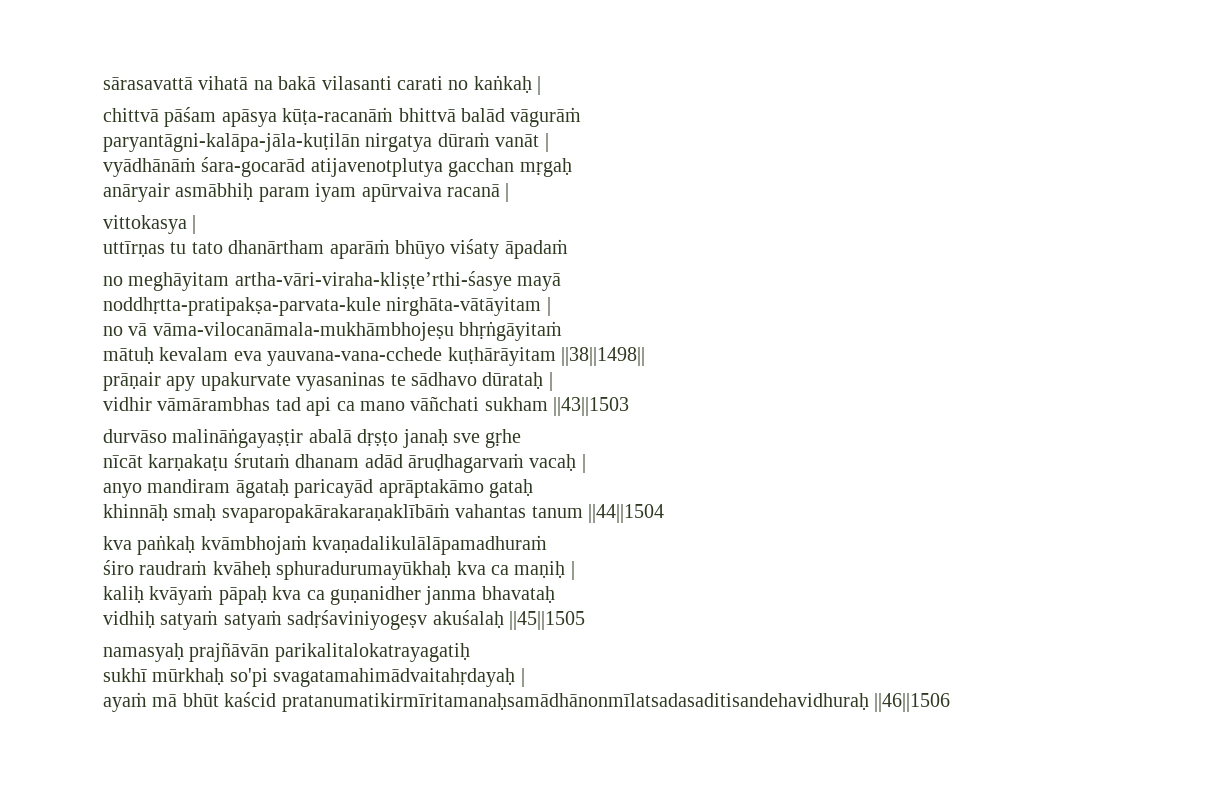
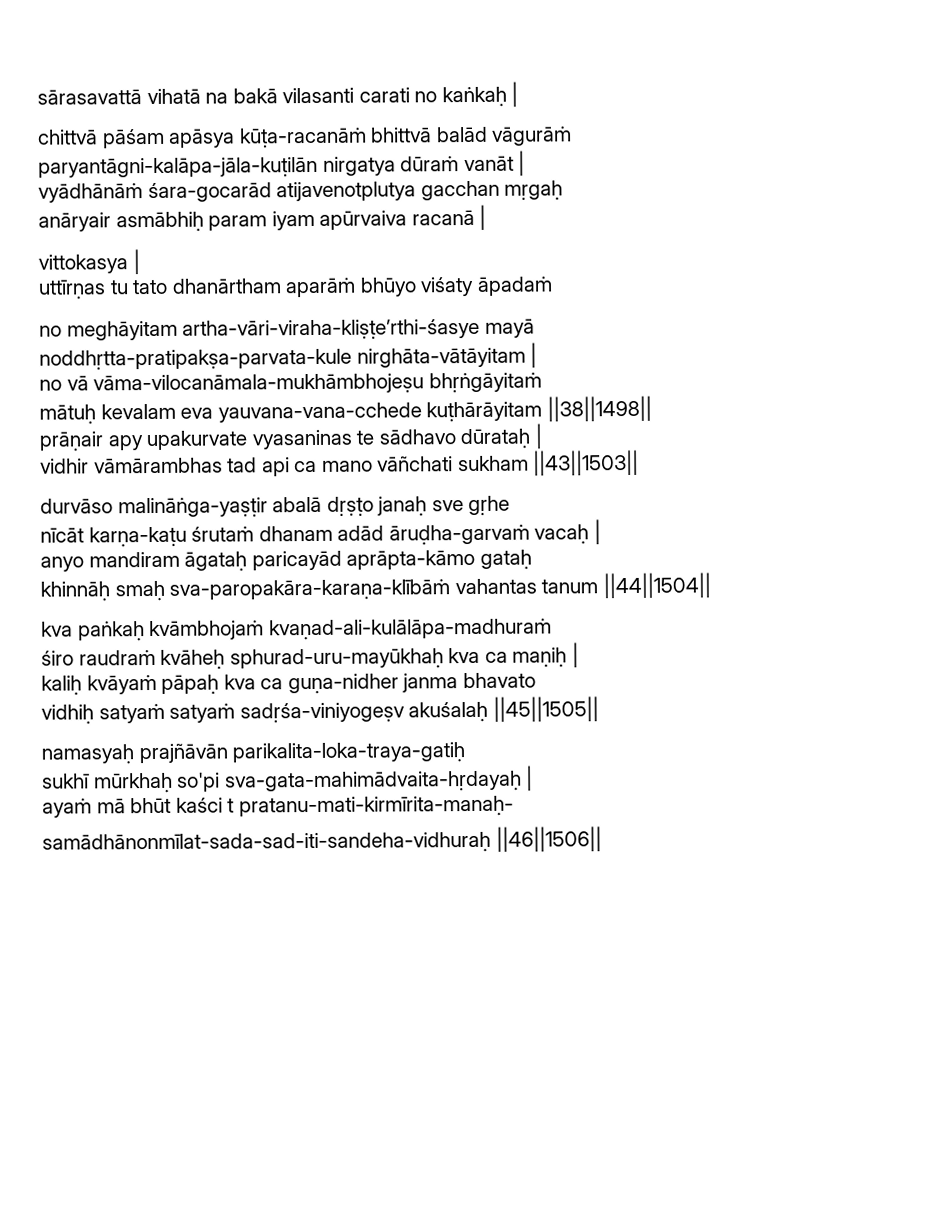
[553,397,630,416] ||43||1503 -> [533,449,640,476] ||43||1503||
[172,428,304,448] malināṅgayaṣṭir -> [117,497,268,519] malināṅga-yaṣṭir
[148,454,229,471] karṇakaṭu -> [88,526,187,548] karṇa-kaṭu
[408,453,524,473] āruḍhagarvaṁ -> [388,524,530,546] āruḍha-garvaṁ
[378,479,484,498] aprāptakāmo -> [346,549,476,570] aprāpta-kāmo
[221,503,450,523] svaparopakārakaraṇaklībāṁ -> [169,579,451,601] sva-paropakāra-karaṇa-klībāṁ
[588,504,664,523] ||44||1504 -> [602,572,711,599] ||44||1504||
[312,535,548,555] kvaṇadalikulālāpamadhuraṁ -> [268,618,552,641] kvaṇad-ali-kulālāpa-madhuraṁ
[276,561,452,580] sphuradurumayūkhaḥ -> [229,648,444,670] sphurad-uru-mayūkhaḥ
[330,586,555,605] guṇanidher janma bhavataḥ -> [287,672,536,695] guṇa-nidher janma bhavato
[287,610,585,630] sadṛśaviniyogeṣv akuśalaḥ ||45||1505 -> [239,696,599,724] sadṛśa-viniyogeṣv akuśalaḥ ||45||1505||
[274,643,470,662] parikalitalokatrayagatiḥ -> [232,742,466,764] parikalita-loka-traya-gatiḥ
[273,668,516,687] svagatamahimādvaitahṛdayaḥ -> [224,770,522,793] sva-gata-mahimādvaita-hṛdayaḥ
[224,692,950,712] kaścid pratanumatikirmīritamanaḥsamādhānonmīlatsadasaditisandehavidhuraḥ ||46||1506 -> [175,795,514,818] [42,826,602,855] kaści t pratanu-mati-kirmīrita-manaḥ- // samādhānonmīlat-sada-sad-iti-sandeha-vidhuraḥ ||46||1506||

